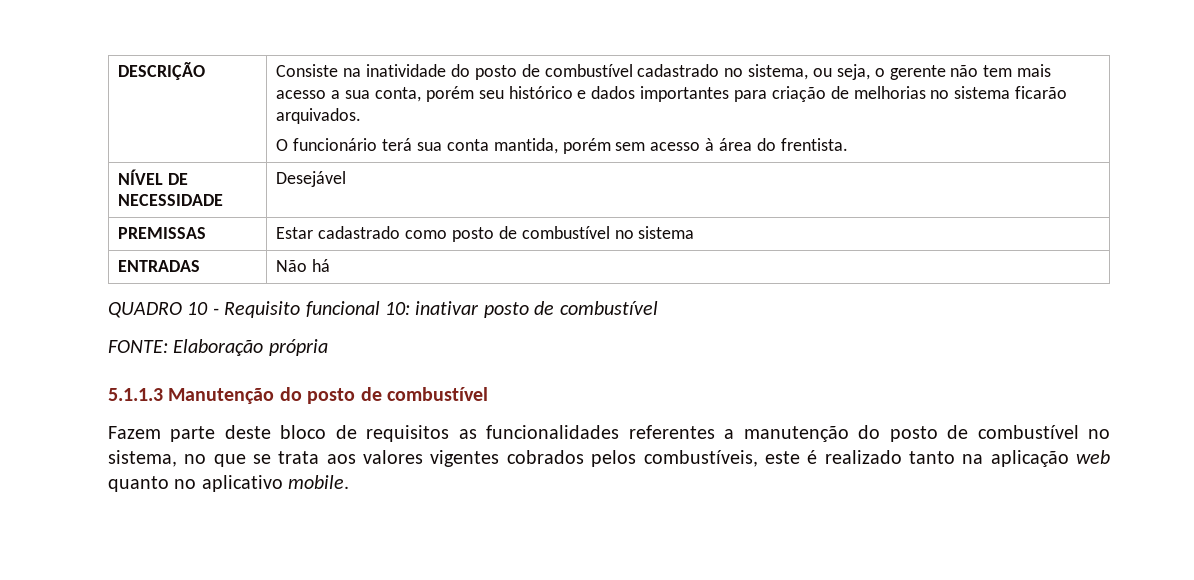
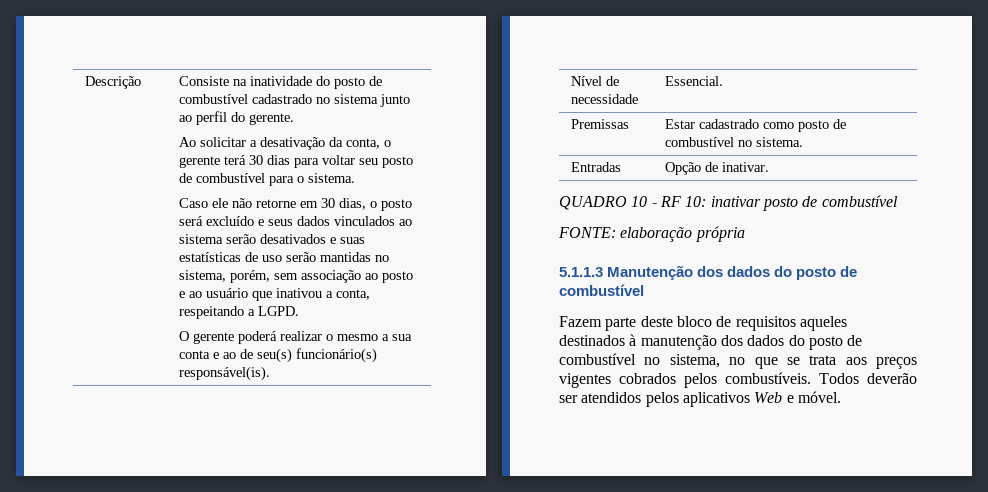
[118,62,206,80] DESCRIÇÃO -> [84,76,141,89] Descrição
[748,64,1052,80] [276,86,1068,102] [276,108,362,124] [276,138,848,154] [118,169,189,185] [118,194,224,206] [276,171,347,187] [118,227,207,239] sistema, ou seja, o gerente não tem mais acesso a sua conta, porém seu histórico e dados importantes para criação de melhorias no sistema ficarão arquivados. // O funcionário terá sua conta mantida, porém sem acesso à área do frentista. // NÍVEL DE NECESSIDADE | Desejável // PREMISSAS -> [333,94,410,107] [178,111,294,125] [178,137,391,150] [178,155,413,168] [178,173,355,186] [178,198,412,211] [178,216,412,226] [178,234,365,244] [178,252,389,262] [178,270,413,283] [178,288,370,301] [178,306,299,319] [178,331,412,344] [178,348,377,363] [178,366,270,381] [570,76,619,86] [570,94,638,104] [664,76,723,86] [570,119,629,129] sistema junto ao perfil do gerente. // Ao solicitar a desativação da conta, o gerente terá 30 dias para voltar seu posto de combustível para o sistema. // Caso ele não retorne em 30 dias, o posto será excluído e seus dados vinculados ao sistema serão desativados e suas estatísticas de uso serão mantidas no sistema, porém, sem associação ao posto e ao usuário que inativou a conta, respeitando a LGPD. // O gerente poderá realizar o mesmo a sua conta e ao de seu(s) funcionário(s) responsável(is). // Nível de necessidade | Essencial. // Premissas
[638,226,695,239] [118,260,201,272] [276,259,331,272] sistema // ENTRADAS | Não há -> [755,137,803,147] [570,162,621,172] [664,162,769,175] sistema. // Entradas | Opção de inativar.
[224,301,380,318] Requisito funcional -> [659,196,681,207] RF
[173,339,264,356] Elaboração -> [620,227,693,242] elaboração
(275, 396) none -> [697,266,771,277] dos dados
[458,425,849,442] as funcionalidades referentes a manutenção -> [799,316,847,331] [559,334,785,350] aqueles destinados à manutenção dos dados
[363,450,424,464] valores -> [876,357,917,369] preços
[643,450,1111,467] [108,475,350,492] combustíveis, este é realizado tanto na aplicação web quanto no aplicativo mobile. -> [725,372,917,384] [559,391,841,407] combustíveis. Todos deverão ser atendidos pelos aplicativos Web e móvel.

